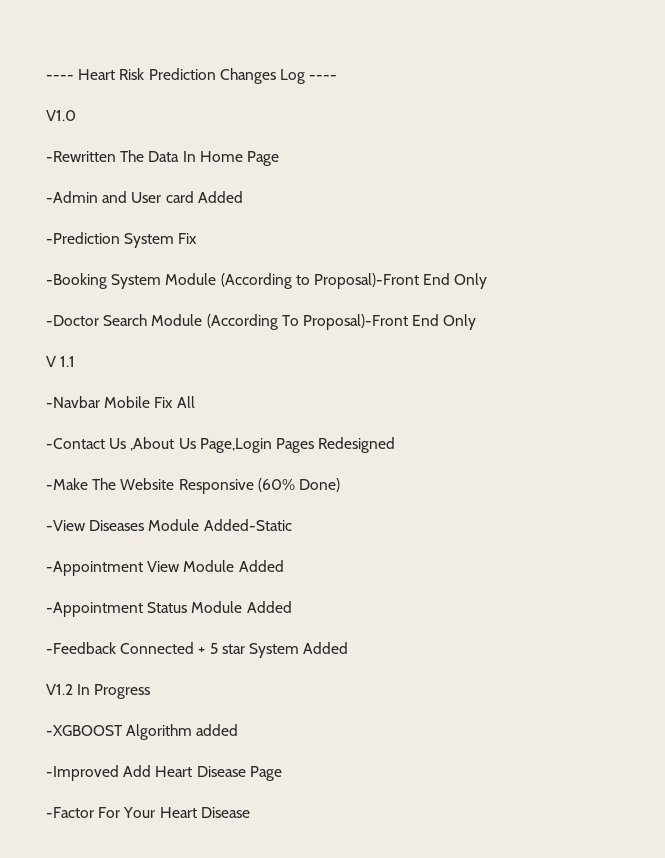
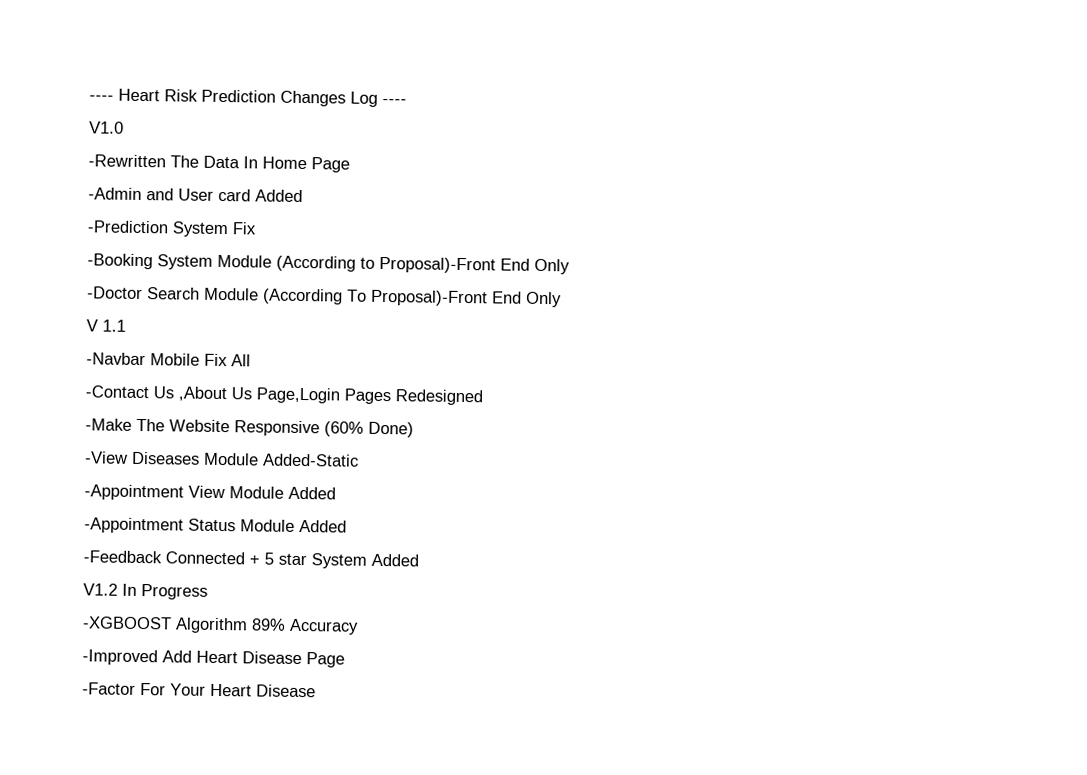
[196,724,239,736] added -> [251,618,359,635] 89% Accuracy

